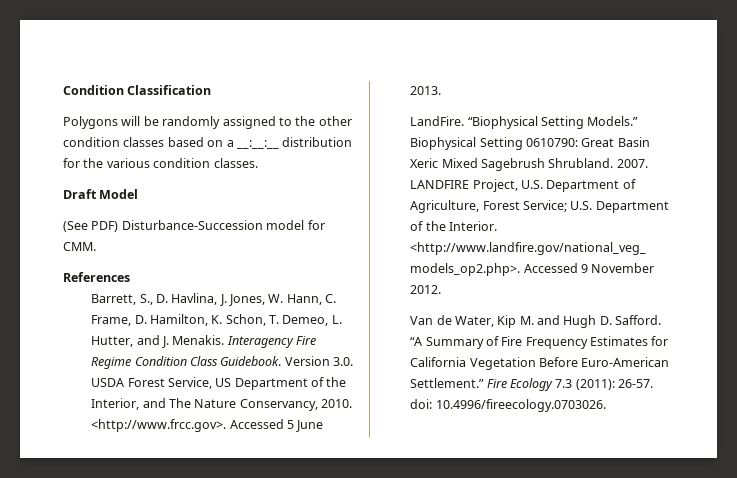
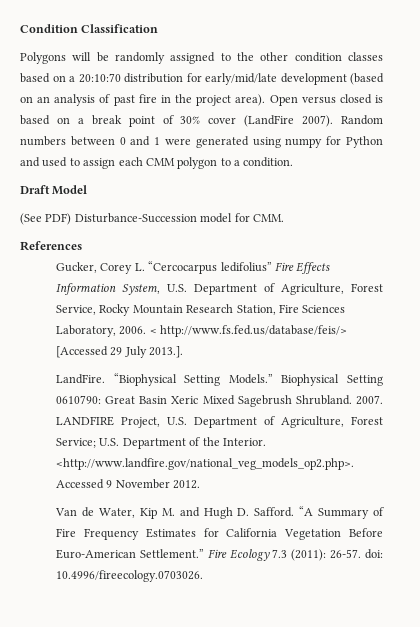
[235,140,279,149] __:__:__ -> [78,73,121,83] 20:10:70
[83,158,258,168] the various condition classes. -> [205,73,384,85] [20,94,383,106] [20,115,383,127] [20,136,384,148] [20,157,294,169] early/mid/late development (based on an analysis of past fire in the project area). Open versus closed is based on a break point of 30% cover (LandFire 2007). Random numbers between 0 and 1 were generated using numpy for Python and used to assign each CMM polygon to a condition.
[91,293,337,306] [91,314,342,326] [91,335,317,348] [91,356,354,369] [91,377,347,390] [91,398,353,411] [91,419,324,432] [410,86,442,95] Barrett, S., D. Havlina, J. Jones, W. Hann, C. Frame, D. Hamilton, K. Schon, T. Demeo, L. Hutter, and J. Menakis. Interagency Fire Regime Condition Class Guidebook. Version 3.0. USDA Forest Service, US Department of the Interior, and The Nature Conservancy, 2010. <http://www.frcc.gov>. Accessed 5 June 2013. -> [56,261,331,274] [56,283,383,295] [56,304,346,316] [56,325,348,337] [56,346,184,358] Gucker, Corey L. “Cercocarpus ledifolius” Fire Effects Information System, U.S. Department of Agriculture, Forest Service, Rocky Mountain Research Station, Fire Sciences Laboratory, 2006. < http://www.fs.fed.us/database/feis/> [Accessed 29 July 2013.].

